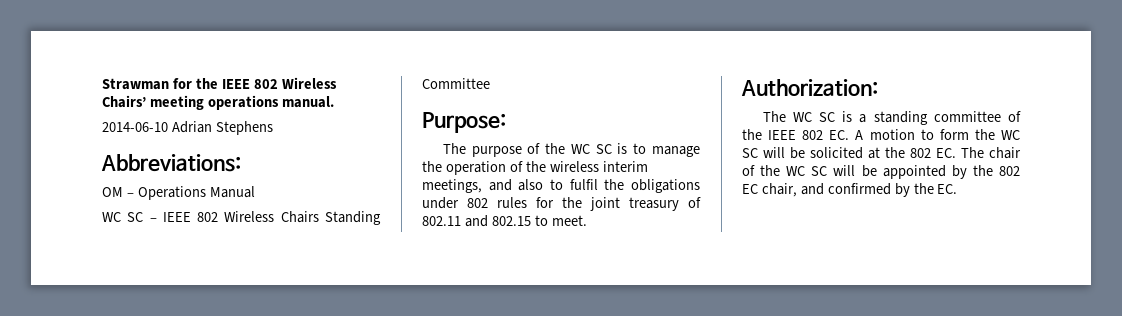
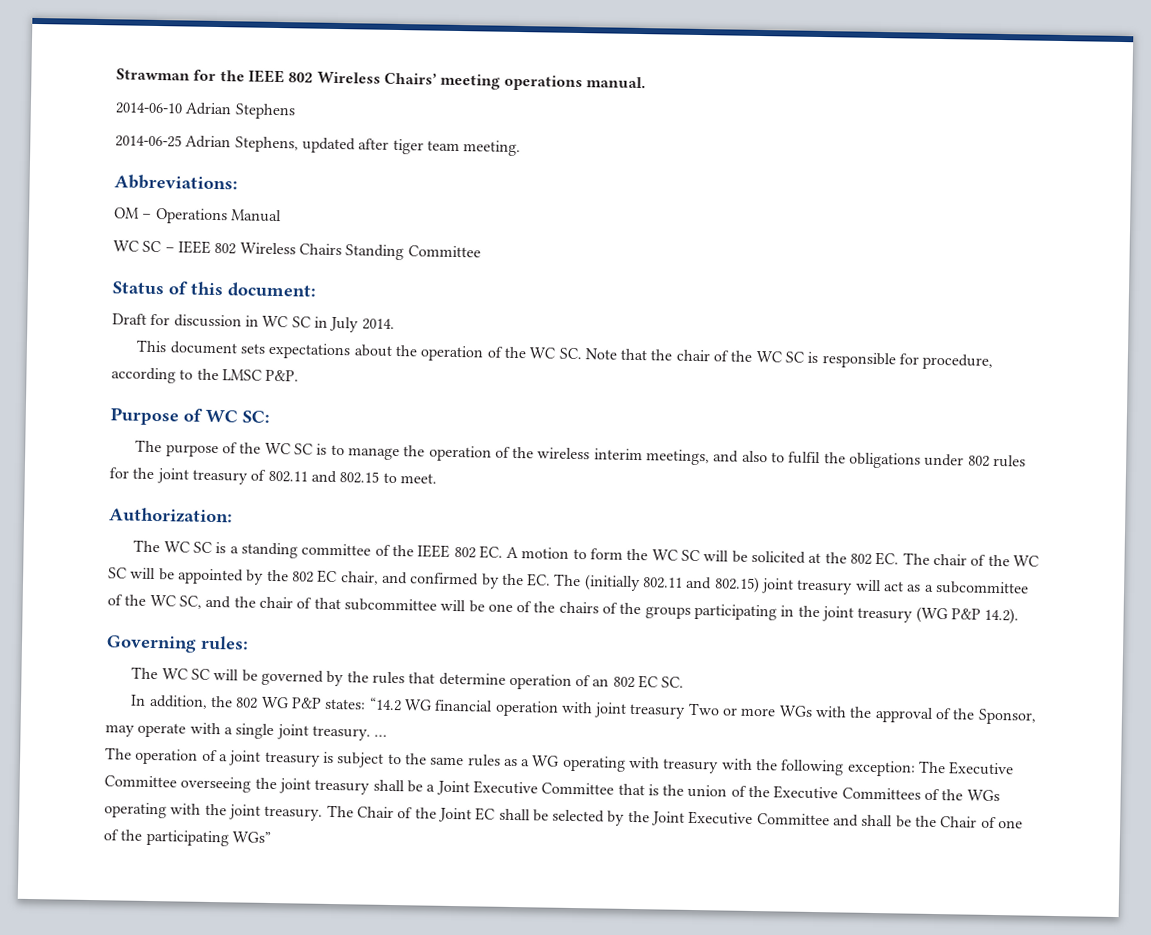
(273, 128) none -> [115,134,522,157] // 2014-06-25 Adrian Stephens, updated after tiger team meeting.
[422,112,506,133] Purpose: -> [112,281,317,298] [112,313,395,333] [136,339,994,370] [111,367,300,384] [110,407,270,426] Status of this document: // Draft for discussion in WC SC in July 2014. // This document sets expectations about the operation of the WC SC. Note that the chair of the WC SC is responsible for procedure, according to the LMSC P&P. // Purpose of WC SC:
(958, 189) none -> [554,573,1030,595] [107,594,1020,625] [106,635,249,653] [131,666,685,690] [130,694,1037,725] [105,722,388,741] [105,747,1015,777] [104,775,1000,802] [104,802,1024,829] [103,829,271,847] The (initially 802.11 and 802.15) joint treasury will act as a subcommittee of the WC SC, and the chair of that subcommittee will be one of the chairs of the groups participating in the joint treasury (WG P&P 14.2). // Governing rules: // The WC SC will be governed by the rules that determine operation of an 802 EC SC. // In addition, the 802 WG P&P states: “14.2 WG financial operation with joint treasury Two or more WGs with the approval of the Sponsor, may operate with a single joint treasury. … // The operation of a joint treasury is subject to the same rules as a WG operating with treasury with the following exception: The Executive Committee overseeing the joint treasury shall be a Joint Executive Committee that is the union of the Executive Committees of the WGs operating with the joint treasury. The Chair of the Joint EC shall be selected by the Joint Executive Committee and shall be the Chair of one of the participating WGs”

